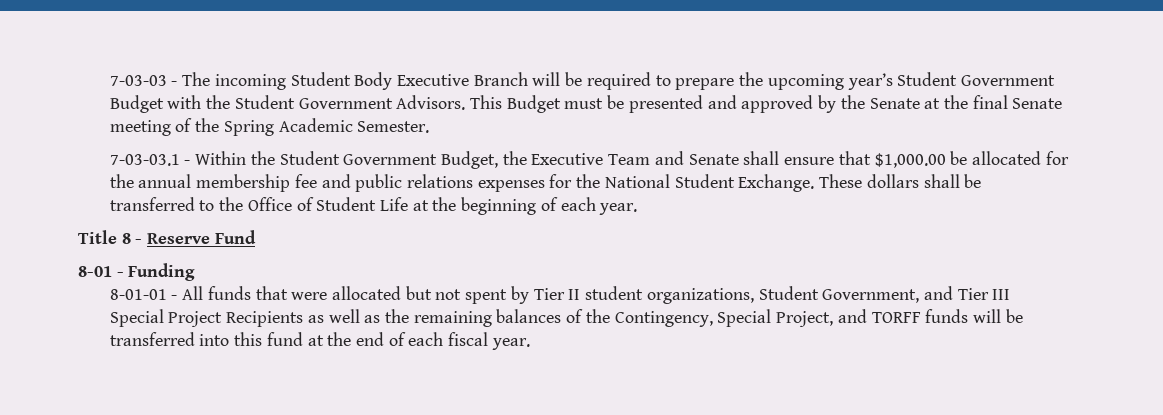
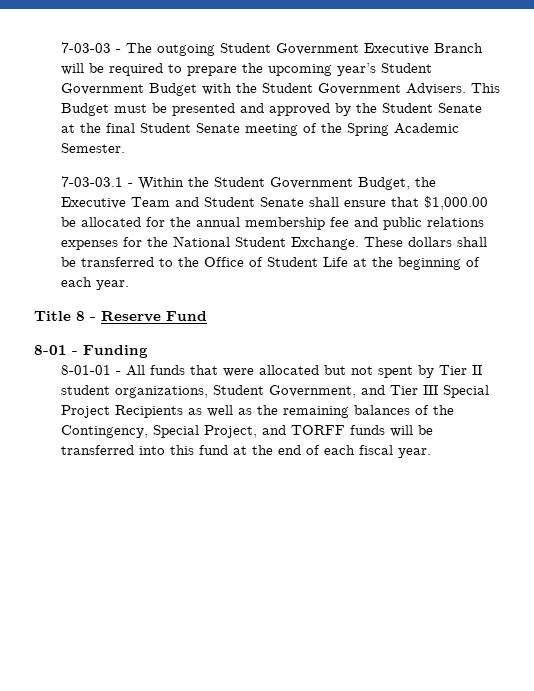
[214,72,393,90] incoming Student Body -> [156,43,359,56] outgoing Student Government
[396,95,466,110] Advisors. -> [405,83,466,95] Advisers.
(865, 102) none -> [381,103,433,113] Student
(1008, 102) none -> [139,123,191,133] Student
(684, 158) none -> [203,197,255,207] Student

